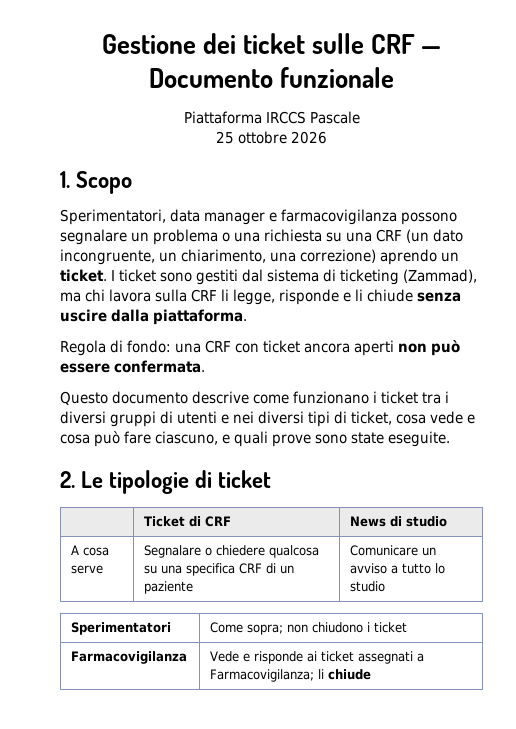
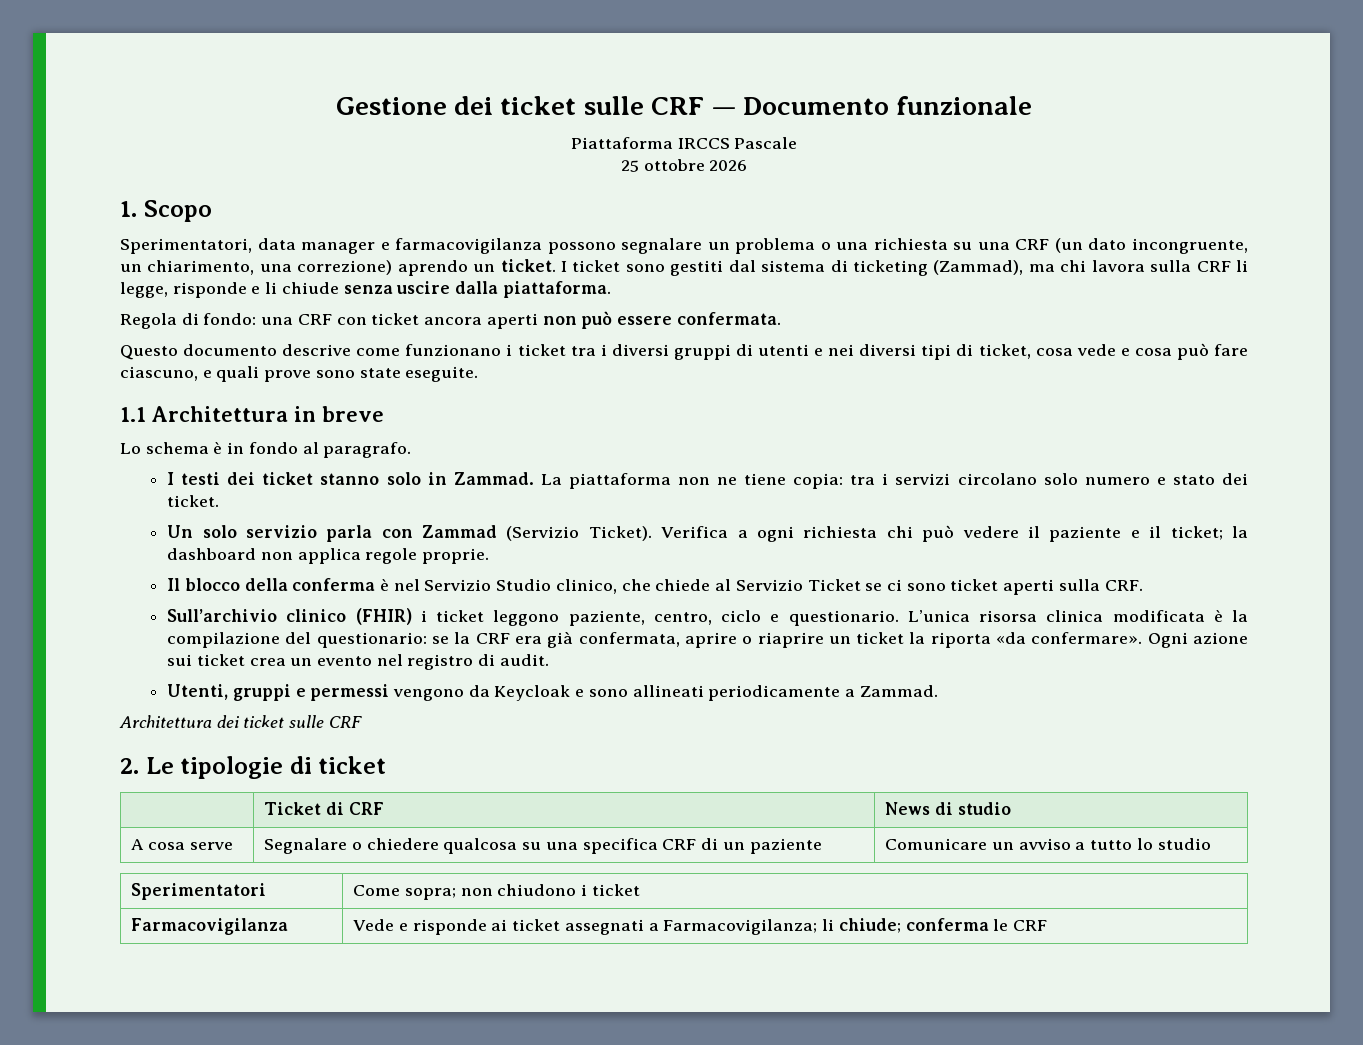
(450, 439) none -> [120,406,384,422] [120,442,412,458] [167,472,1249,489] [167,495,220,507] [167,525,1249,542] [167,548,490,564] [167,578,1143,595] [167,608,1248,626] [167,631,1248,648] [167,654,549,670] [167,684,938,701] [119,715,362,728] // 1.1 Architettura in breve // Lo schema è in fondo al paragrafo. // I testi dei ticket stanno solo in Zammad. La piattaforma non ne tiene copia: tra i servizi circolano solo numero e stato dei ticket. // Un solo servizio parla con Zammad (Servizio Ticket). Verifica a ogni richiesta chi può vedere il paziente e il ticket; la dashboard non applica regole proprie. // Il blocco della conferma è nel Servizio Studio clinico, che chiede al Servizio Ticket se ci sono ticket aperti sulla CRF. // Sull’archivio clinico (FHIR) i ticket leggono paziente, centro, ciclo e questionario. L’unica risorsa clinica modificata è la compilazione del questionario: se la CRF era già confermata, aprire o riaprire un ticket la riporta «da confermare». Ogni azione sui ticket crea un evento nel registro di audit. // Utenti, gruppi e permessi vengono da Keycloak e sono allineati periodicamente a Zammad. // Architettura dei ticket sulle CRF
[328,669,372,680] chiude -> [838,918,1047,933] chiude; conferma le CRF

